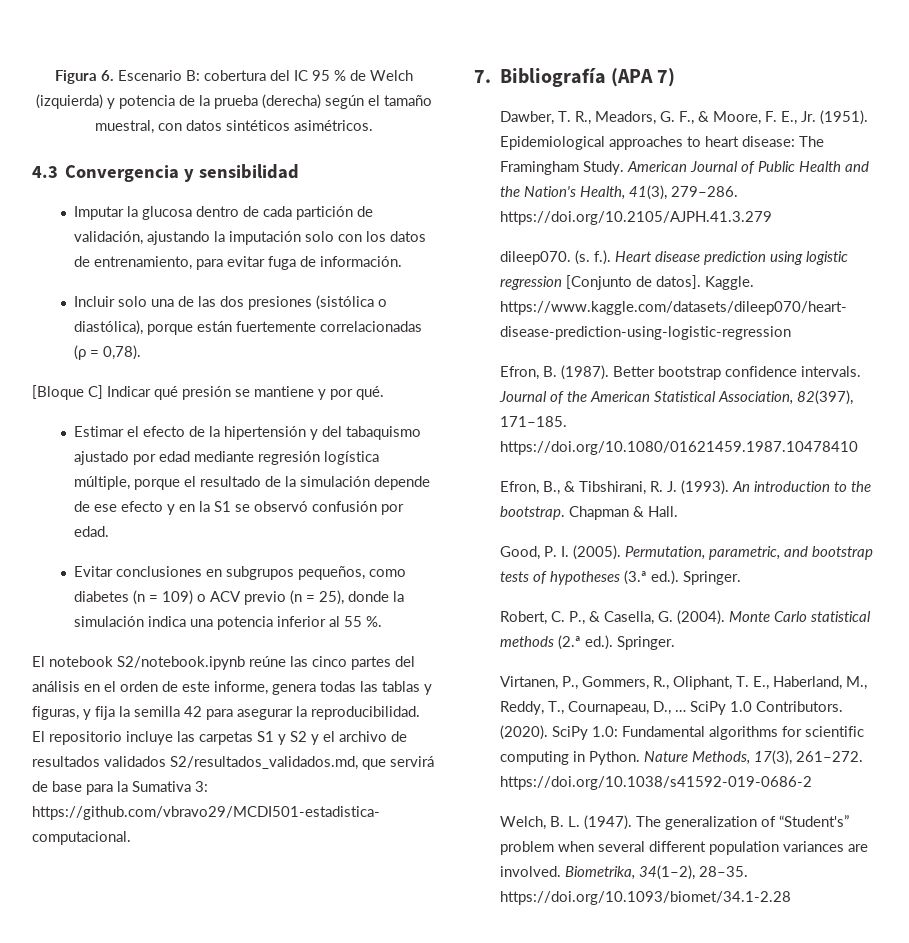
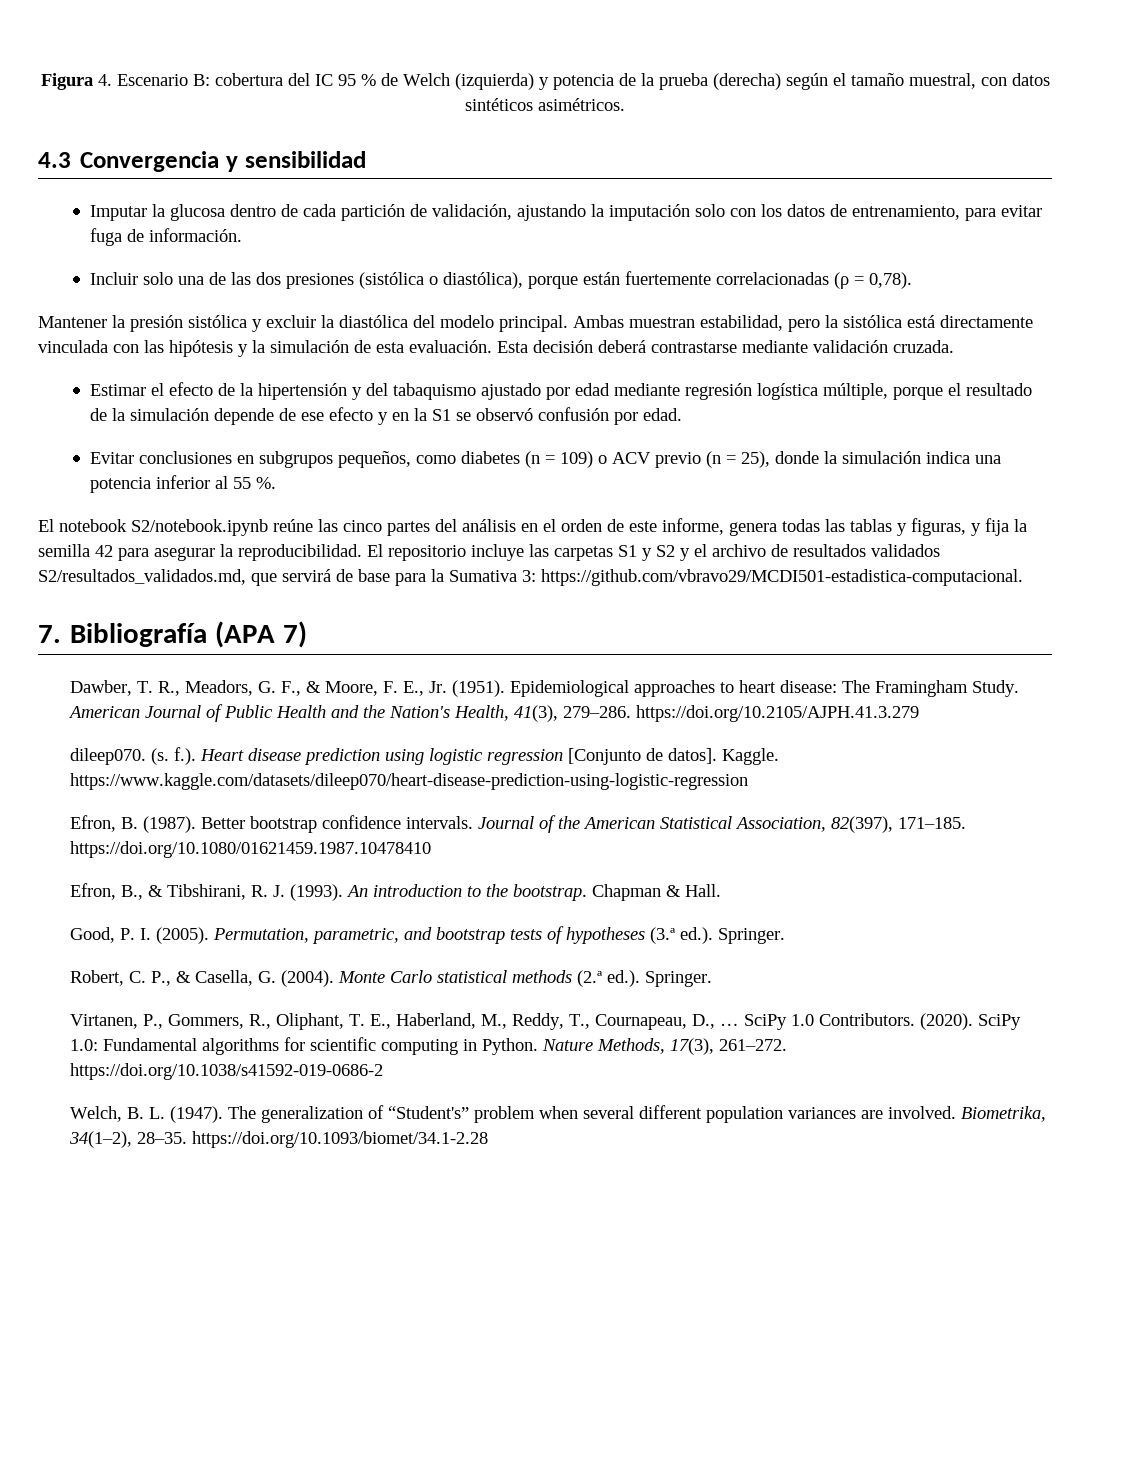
[100,70,114,81] 6. -> [97,74,112,86] 4.
[32,385,384,400] [Bloque C] Indicar qué presión se mantiene y por qué. -> [38,315,1033,332] [38,340,954,357] Mantener la presión sistólica y excluir la diastólica del modelo principal. Ambas muestran estabilidad, pero la sistólica está directamente vinculada con las hipótesis y la simulación de esta evaluación. Esta decisión deberá contrastarse mediante validación cruzada.

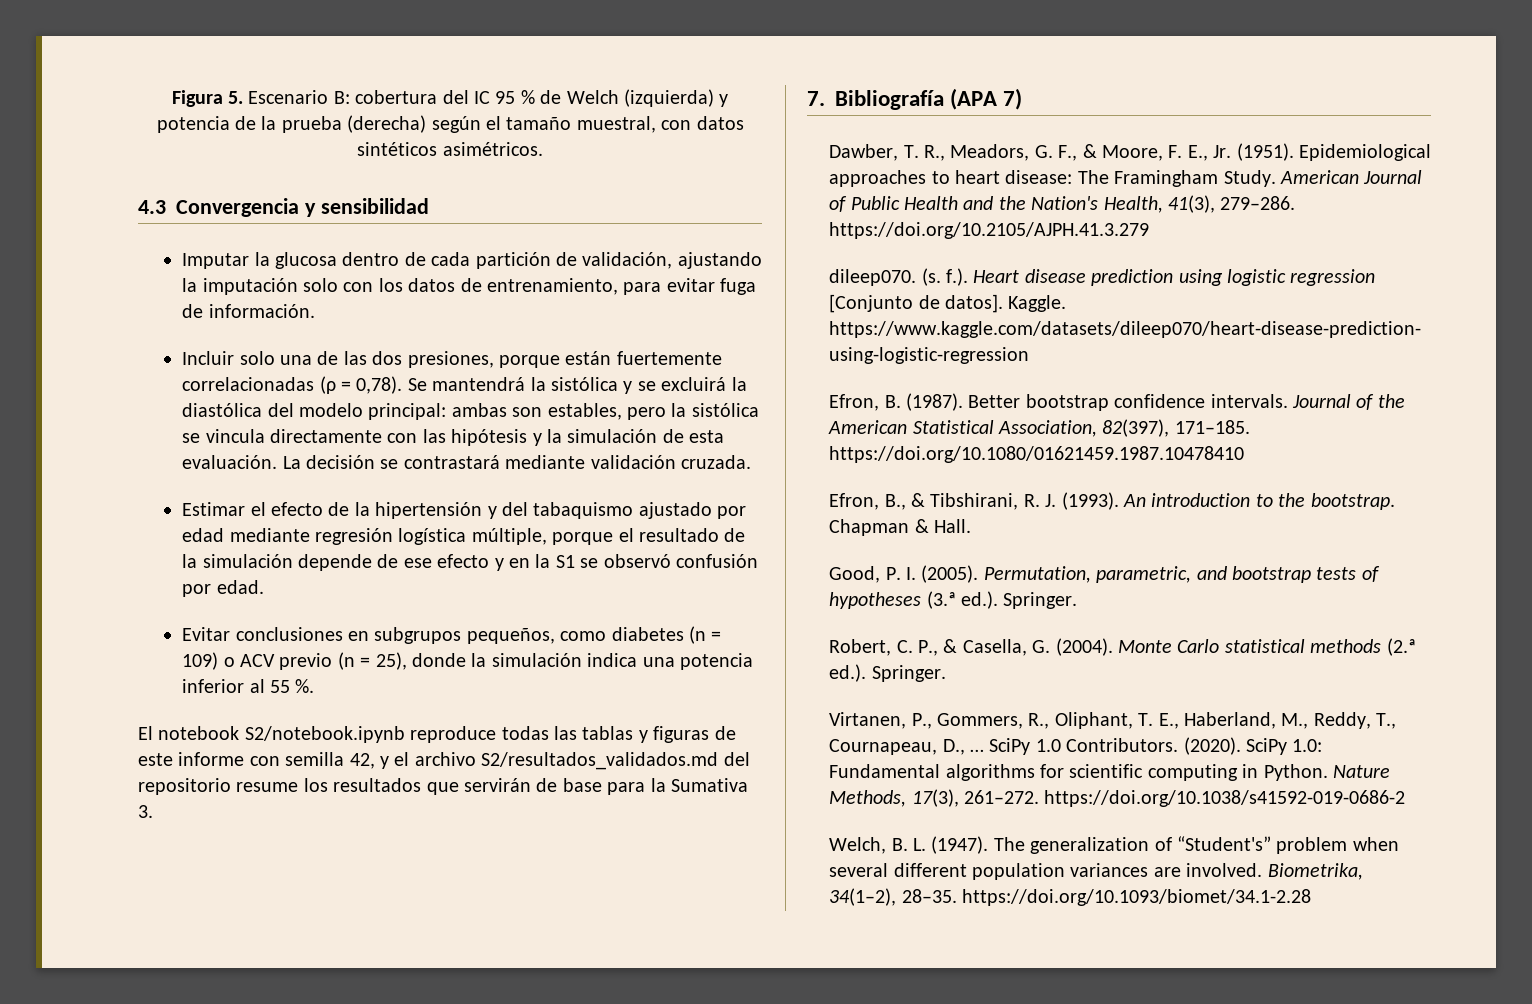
[97,74,112,86] 4. -> [228,91,244,104] 5.
[285,272,523,289] presiones (sistólica o diastólica), -> [407,351,494,368] presiones,
[38,315,1033,332] [38,340,108,353] // Mantener la presión sistólica y excluir la diastólica del modelo principal. Ambas muestran estabilidad, pero la sistólica está directamente vinculada -> [407,377,747,394] [182,403,759,420] [182,429,382,443] Se mantendrá la sistólica y se excluirá la diastólica del modelo principal: ambas son estables, pero la sistólica se vincula directamente
[497,340,737,353] Esta decisión deberá contrastarse -> [282,455,500,469] La decisión se contrastará
[273,518,1027,536] [38,544,940,561] [38,569,331,586] reúne las cinco partes del análisis en el orden de este informe, genera todas las tablas y figuras, y fija la semilla 42 para asegurar la reproducibilidad. El repositorio incluye las carpetas S1 y S2 y el archivo de resultados validados S2/resultados_validados.md, que servirá -> [410,726,736,743] [138,752,750,770] [138,778,531,795] reproduce todas las tablas y figuras de este informe con semilla 42, y el archivo S2/resultados_validados.md del repositorio resume los resultados que servirán
[522,569,1023,586] 3: https://github.com/vbravo29/MCDI501-estadistica-computacional. -> [138,805,153,818] 3.

